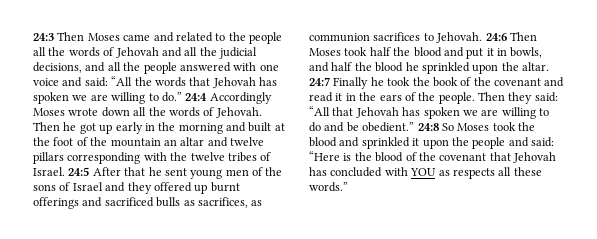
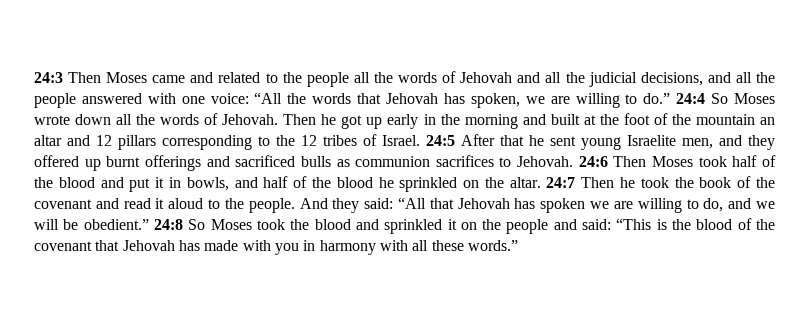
[33,77,108,87] voice and said: -> [210,93,249,104] voice:
[33,92,69,104] spoken -> [470,93,520,108] spoken,
[209,92,272,104] Accordingly -> [711,93,729,104] So
[230,137,264,146] twelve -> [96,135,112,146] 12
[143,152,225,161] with the twelve -> [258,135,317,146] to the 12
[225,167,283,176] [33,182,103,191] men of the sons of Israel -> [627,135,713,149] Israelite men,
[197,197,263,208] sacrifices, as -> (350, 163) none
(391, 51) none -> [761,155,776,167] of
(353, 66) none -> [293,176,308,188] of
[472,64,499,74] upon -> [463,180,480,188] on
[333,77,369,89] Finally -> [581,177,615,188] Then
[345,92,416,101] in the ears of -> [168,198,221,209] aloud to
[478,92,505,101] Then -> [299,198,328,209] And
[309,122,345,132] do and -> [703,198,776,212] [34,219,59,230] do, and we will
[422,139,449,149] upon -> [460,222,477,230] on
[309,151,340,161] “Here -> [616,218,652,230] “This
[330,167,495,179] concluded with YOU as respects -> [204,240,408,255] made with you in harmony with

